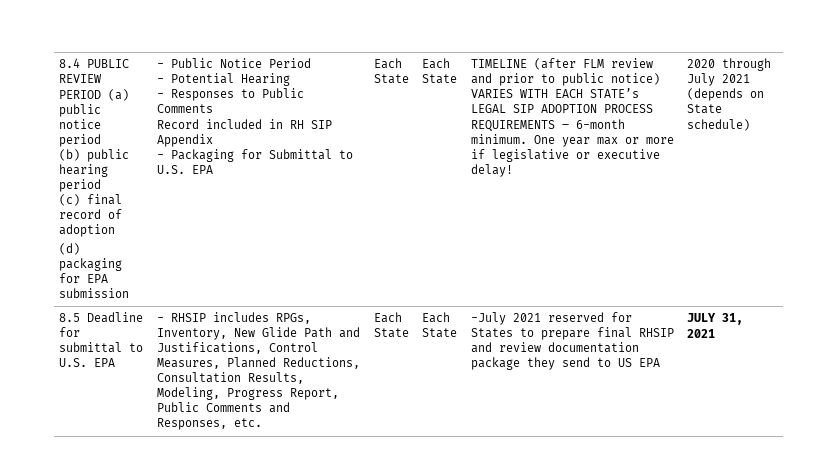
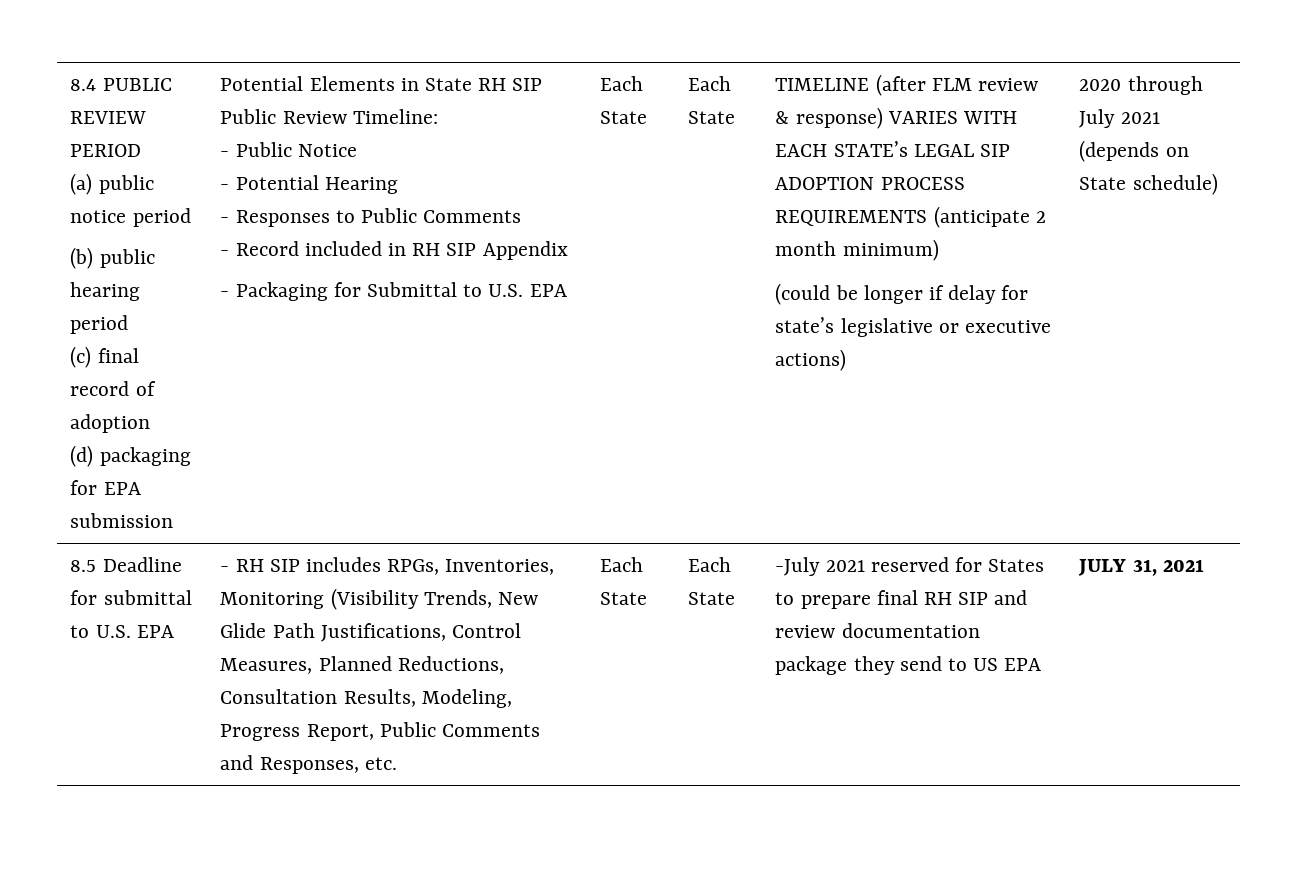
(102, 94) none -> (142, 150) //
(130, 293) none -> [220,76,543,91] [220,109,438,124] Potential Elements in State RH SIP Public Review Timeline: //
[269,58,312,68] Period -> (357, 150) none
(214, 108) none -> [220,250,230,256] -
[471,73,661,86] and prior to public notice) -> [775,107,883,129] & response)
[562,119,626,129] [471,134,675,147] [471,149,486,159] – 6-month minimum. One year max or more if -> [933,206,1046,228] [775,239,939,261] [775,283,1029,305] [775,317,835,333] (anticipate 2 month minimum) // (could be longer if delay for state’s
[471,164,514,177] delay! -> [775,349,847,371] actions)
[171,312,312,324] [157,328,228,340] RHSIP includes RPGs, Inventory, -> [235,557,555,575] [220,588,492,610] RH SIP includes RPGs, Inventories, Monitoring (Visibility Trends,
[339,327,361,338] and -> (315, 630) none
[639,328,675,337] RHSIP -> [923,592,989,605] RH SIP

